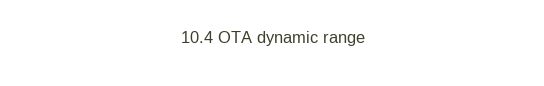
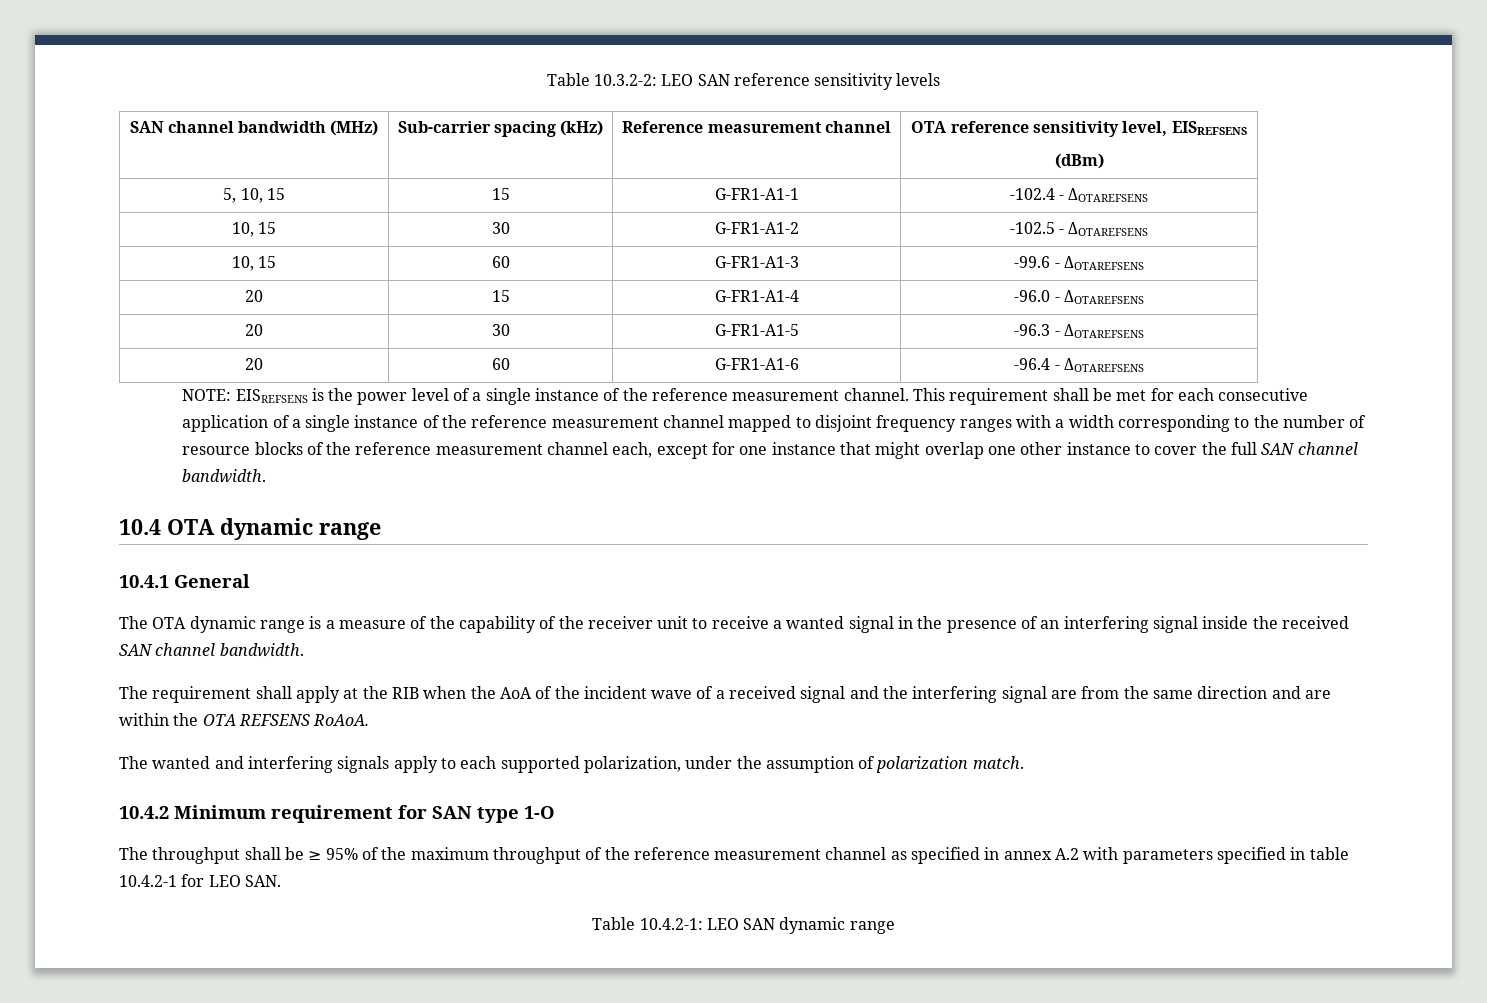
[181,31,252,43] 10.4 OTA -> [546,73,941,90] [129,120,379,136] [397,120,604,137] [622,121,891,133] [911,121,1247,137] [1054,153,1104,169] [223,188,285,203] [491,188,510,200] [714,188,799,200] [1009,188,1149,202] [231,222,277,237] [491,222,510,234] [714,222,799,234] [1009,222,1149,236] [231,256,277,271] [491,256,510,268] [714,256,799,268] [1014,256,1144,270] [245,290,263,302] [491,290,510,302] [714,290,799,302] [1014,290,1144,304] [245,324,263,336] [491,324,510,336] [714,324,799,336] [1014,324,1144,338] [245,358,263,370] [491,358,510,370] [714,358,799,370] [1014,358,1144,372] [182,388,1309,405] [182,415,1367,432] [182,442,1358,459] [182,469,267,483] [119,518,381,540] [119,574,250,588] [119,616,1349,633] [119,643,304,657] [119,686,1331,703] [119,713,370,726] [119,756,1024,773] [119,805,555,823] [119,847,1349,864] [119,874,281,887] [592,917,776,930] Table 10.3.2-2: LEO SAN reference sensitivity levels // SAN channel bandwidth (MHz) | Sub-carrier spacing (kHz) | Reference measurement channel | OTA reference sensitivity level, EISREFSENS // (dBm) // 5, 10, 15 | 15 | G-FR1-A1-1 | -102.4 - ΔOTAREFSENS // 10, 15 | 30 | G-FR1-A1-2 | -102.5 - ΔOTAREFSENS // 10, 15 | 60 | G-FR1-A1-3 | -99.6 - ΔOTAREFSENS // 20 | 15 | G-FR1-A1-4 | -96.0 - ΔOTAREFSENS // 20 | 30 | G-FR1-A1-5 | -96.3 - ΔOTAREFSENS // 20 | 60 | G-FR1-A1-6 | -96.4 - ΔOTAREFSENS // NOTE: EISREFSENS is the power level of a single instance of the reference measurement channel. This requirement shall be met for each consecutive application of a single instance of the reference measurement channel mapped to disjoint frequency ranges with a width corresponding to the number of resource blocks of the reference measurement channel each, except for one instance that might overlap one other instance to cover the full SAN channel bandwidth. // 10.4 OTA dynamic range // 10.4.1 General // The OTA dynamic range is a measure of the capability of the receiver unit to receive a wanted signal in the presence of an interfering signal inside the received SAN channel bandwidth. // The requirement shall apply at the RIB when the AoA of the incident wave of a received signal and the interfering signal are from the same direction and are within the OTA REFSENS RoAoA. // The wanted and interfering signals apply to each supported polarization, under the assumption of polarization match. // 10.4.2 Minimum requirement for SAN type 1-O // The throughput shall be ≥ 95% of the maximum throughput of the reference measurement channel as specified in annex A.2 with parameters specified in table 10.4.2-1 for LEO SAN. // Table 10.4.2-1: LEO SAN

